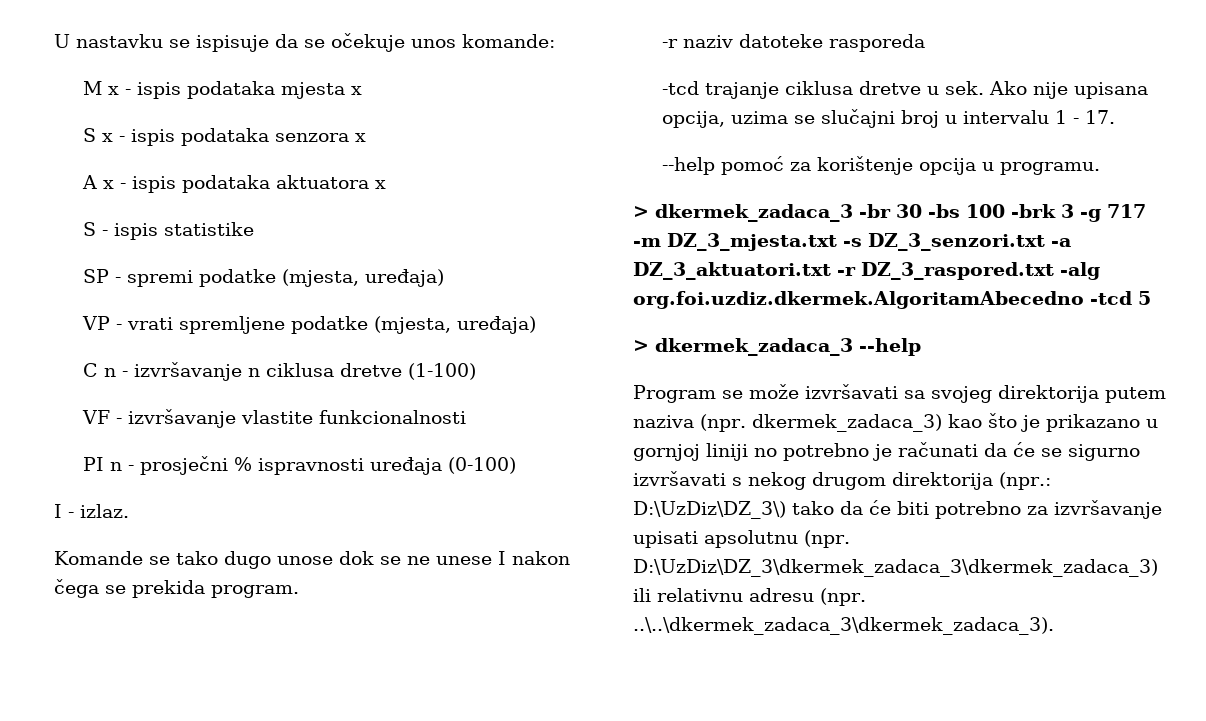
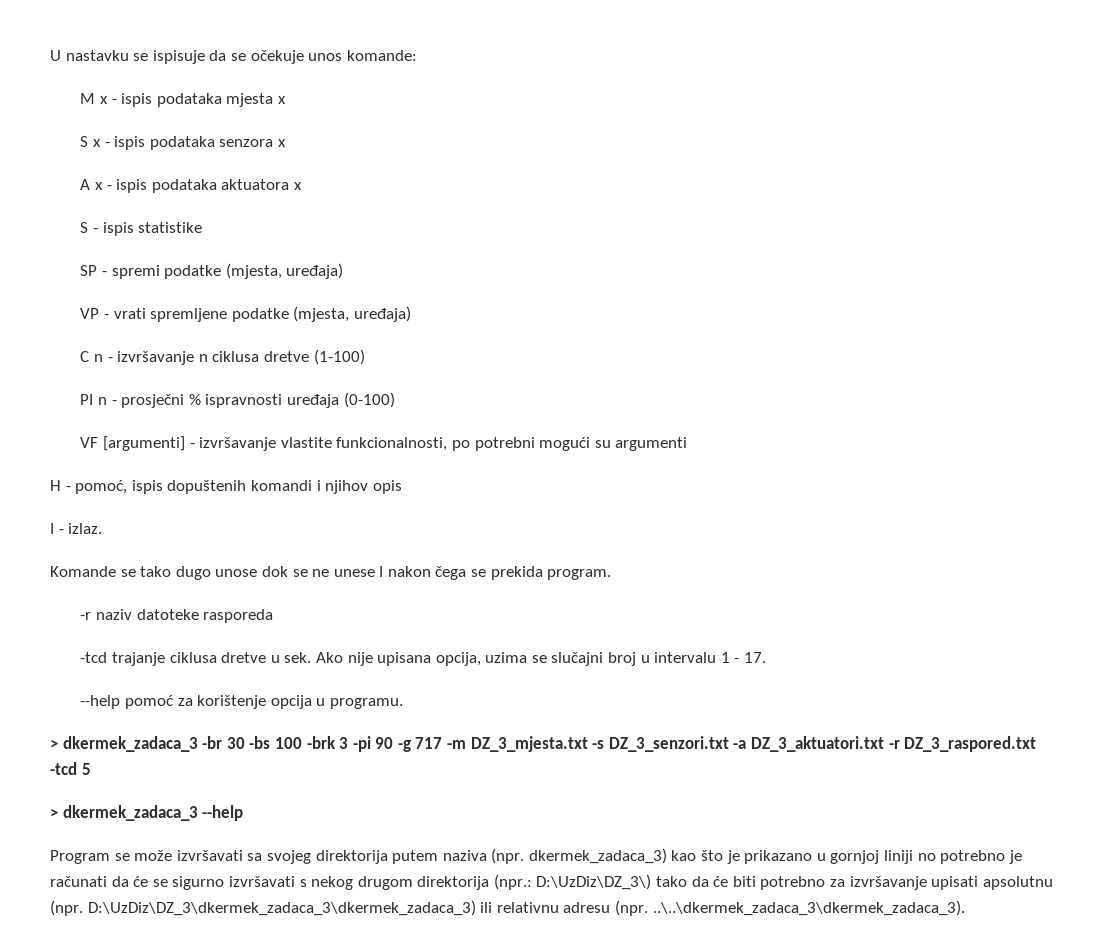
[81,409,466,428] // VF - izvršavanje vlastite funkcionalnosti -> (365, 357) none
(516, 465) none -> [80,436,688,451] [50,480,402,494] // VF [argumenti] - izvršavanje vlastite funkcionalnosti, po potrebni mogući su argumenti // H - pomoć, ispis dopuštenih komandi i njihov opis
(1074, 211) none -> [352,736,394,752] -pi 90
[1060,262,1100,280] [633,291,1084,309] -alg org.foi.uzdiz.dkermek.AlgoritamAbecedno -> (1037, 744) none

